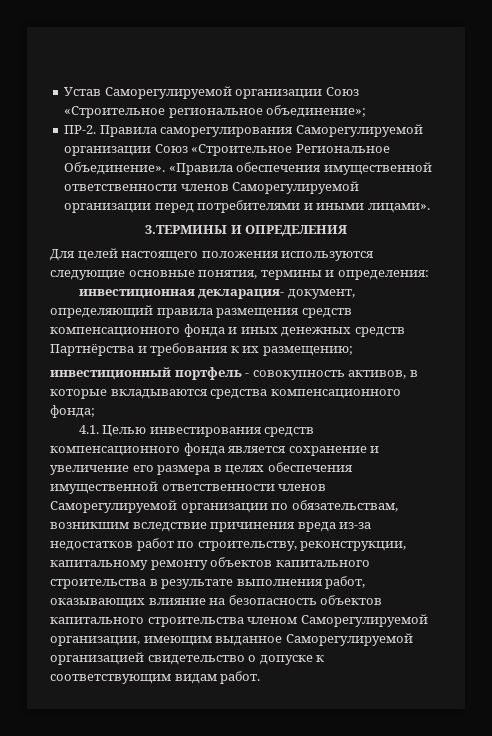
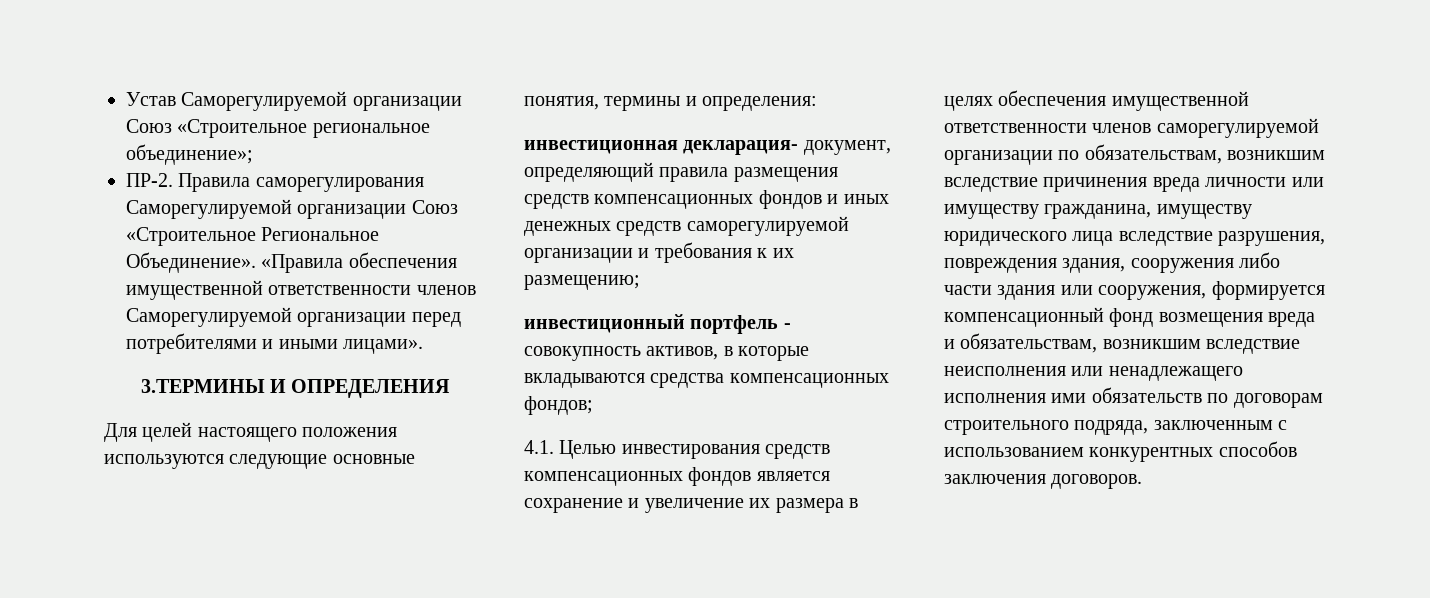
[50,324,225,337] компенсационного фонда -> [594,190,822,209] компенсационных фондов
[50,344,134,356] Партнёрства -> [686,216,849,236] [524,248,633,263] саморегулируемой организации
[270,389,401,399] [50,405,95,418] компенсационного фонда; -> [729,373,889,388] [524,396,593,415] компенсационных фондов;
[50,443,225,456] компенсационного фонда -> [524,467,752,486] компенсационных фондов
[132,465,154,472] его -> [749,498,771,508] их
[50,500,177,513] Саморегулируемой -> [1156,118,1319,138] саморегулируемой
[339,522,372,529] [50,538,407,551] [50,557,370,570] [50,576,366,589] [50,595,383,608] [50,614,428,627] [50,633,413,646] [50,652,325,665] [50,671,261,684] из-за недостатков работ по строительству, реконструкции, капитальному ремонту объектов капитального строительства в результате выполнения работ, оказывающих влияние на безопасность объектов капитального строительства членом Саморегулируемой организации, имеющим выданное Саморегулируемой организацией свидетельство о допуске к соответствующим видам работ. -> [1205,177,1324,187] [944,204,1252,219] [944,231,1326,246] [944,252,1281,273] [944,281,1325,300] [944,307,1316,327] [944,333,1301,354] [944,366,1243,381] [944,387,1323,408] [944,420,1288,435] [944,441,1297,462] [944,474,1143,489] личности или имуществу гражданина, имуществу юридического лица вследствие разрушения, повреждения здания, сооружения либо части здания или сооружения, формируется компенсационный фонд возмещения вреда и обязательствам, возникшим вследствие неисполнения или ненадлежащего исполнения ими обязательств по договорам строительного подряда, заключенным с использованием конкурентных способов заключения договоров.

